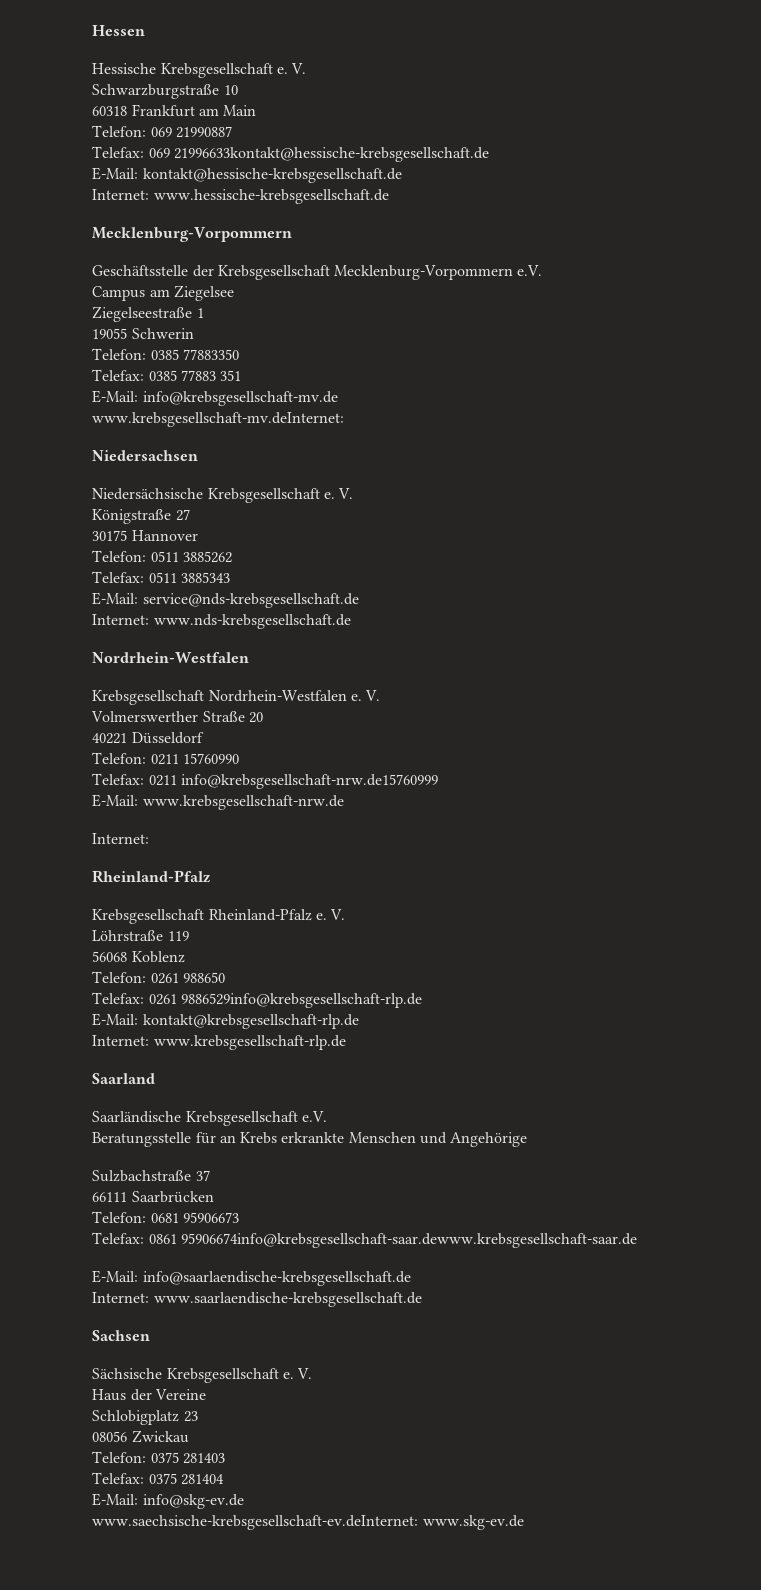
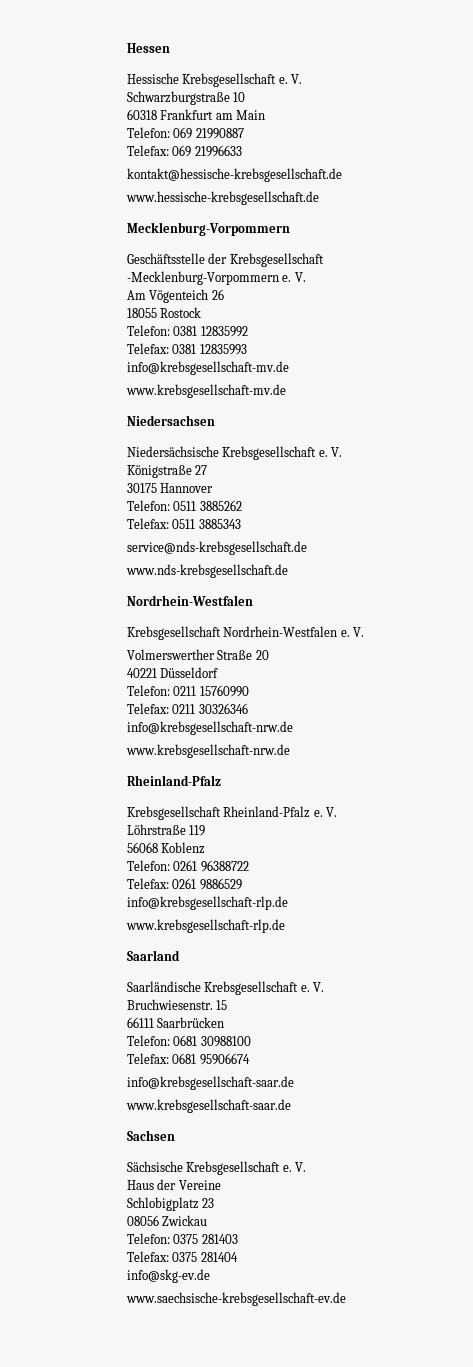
[173,147,489,162] [92,167,139,180] 21996633kontakt@hessische-krebsgesellschaft.de // E-Mail: -> [194,145,242,157] 21996633 //
[92,189,150,200] Internet: -> (342, 175) none
[334,265,543,280] [92,285,234,301] [92,306,204,322] [92,328,194,339] [92,348,239,360] [92,369,242,381] [92,390,139,403] Mecklenburg-Vorpommern e.V. // Campus am Ziegelsee // Ziegelseestraße 1 // 19055 Schwerin // Telefon: 0385 77883350 // Telefax: 0385 77883 351 // E-Mail: -> [126,271,306,285] [126,289,224,303] [126,307,202,318] [126,325,248,337] [126,343,247,355] -Mecklenburg-Vorpommern e. V. // Am Vögenteich 26 // 18055 Rostock // Telefon: 0381 12835992 // Telefax: 0381 12835993 //
[92,412,345,427] www.krebsgesellschaft-mv.deInternet: -> [125,384,286,398] www.krebsgesellschaft-mv.de
[92,592,139,605] E-Mail: -> (241, 524) none
[92,614,150,625] Internet: -> (307, 548) none
[180,774,438,789] [92,794,139,807] info@krebsgesellschaft-nrw.de15760999 // E-Mail: -> [198,703,248,714] [126,721,293,735] 30326346 // info@krebsgesellschaft-nrw.de //
[92,833,150,844] // Internet: -> (290, 751) none
[182,972,225,983] 988650 -> [200,860,249,872] 96388722
[180,993,422,1008] [92,1013,359,1029] [92,1035,150,1046] 9886529info@krebsgesellschaft-rlp.de // E-Mail: kontakt@krebsgesellschaft-rlp.de // Internet: -> [199,878,242,890] [126,896,288,910] 9886529 // info@krebsgesellschaft-rlp.de //
[301,1111,327,1122] [92,1132,528,1147] [92,1170,210,1182] e.V. // Beratungsstelle für an Krebs erkrankte Menschen und Angehörige // Sulzbachstraße 37 -> [300,982,325,992] [126,999,228,1010] e. V. // Bruchwiesenstr. 15
[182,1212,239,1223] [92,1232,637,1248] [92,1270,411,1286] [92,1292,422,1307] 95906673 // Telefax: 0861 95906674info@krebsgesellschaft-saar.dewww.krebsgesellschaft-saar.de // E-Mail: info@saarlaendische-krebsgesellschaft.de // Internet: www.saarlaendische-krebsgesellschaft.de -> [200,1036,251,1047] [126,1053,250,1065] [126,1076,294,1090] [125,1099,291,1113] 30988100 // Telefax: 0681 95906674 // info@krebsgesellschaft-saar.de // www.krebsgesellschaft-saar.de
[92,1493,139,1506] E-Mail: -> (238, 1257) none
[92,1515,524,1530] www.saechsische-krebsgesellschaft-ev.deInternet: www.skg-ev.de -> [125,1292,346,1306] www.saechsische-krebsgesellschaft-ev.de

